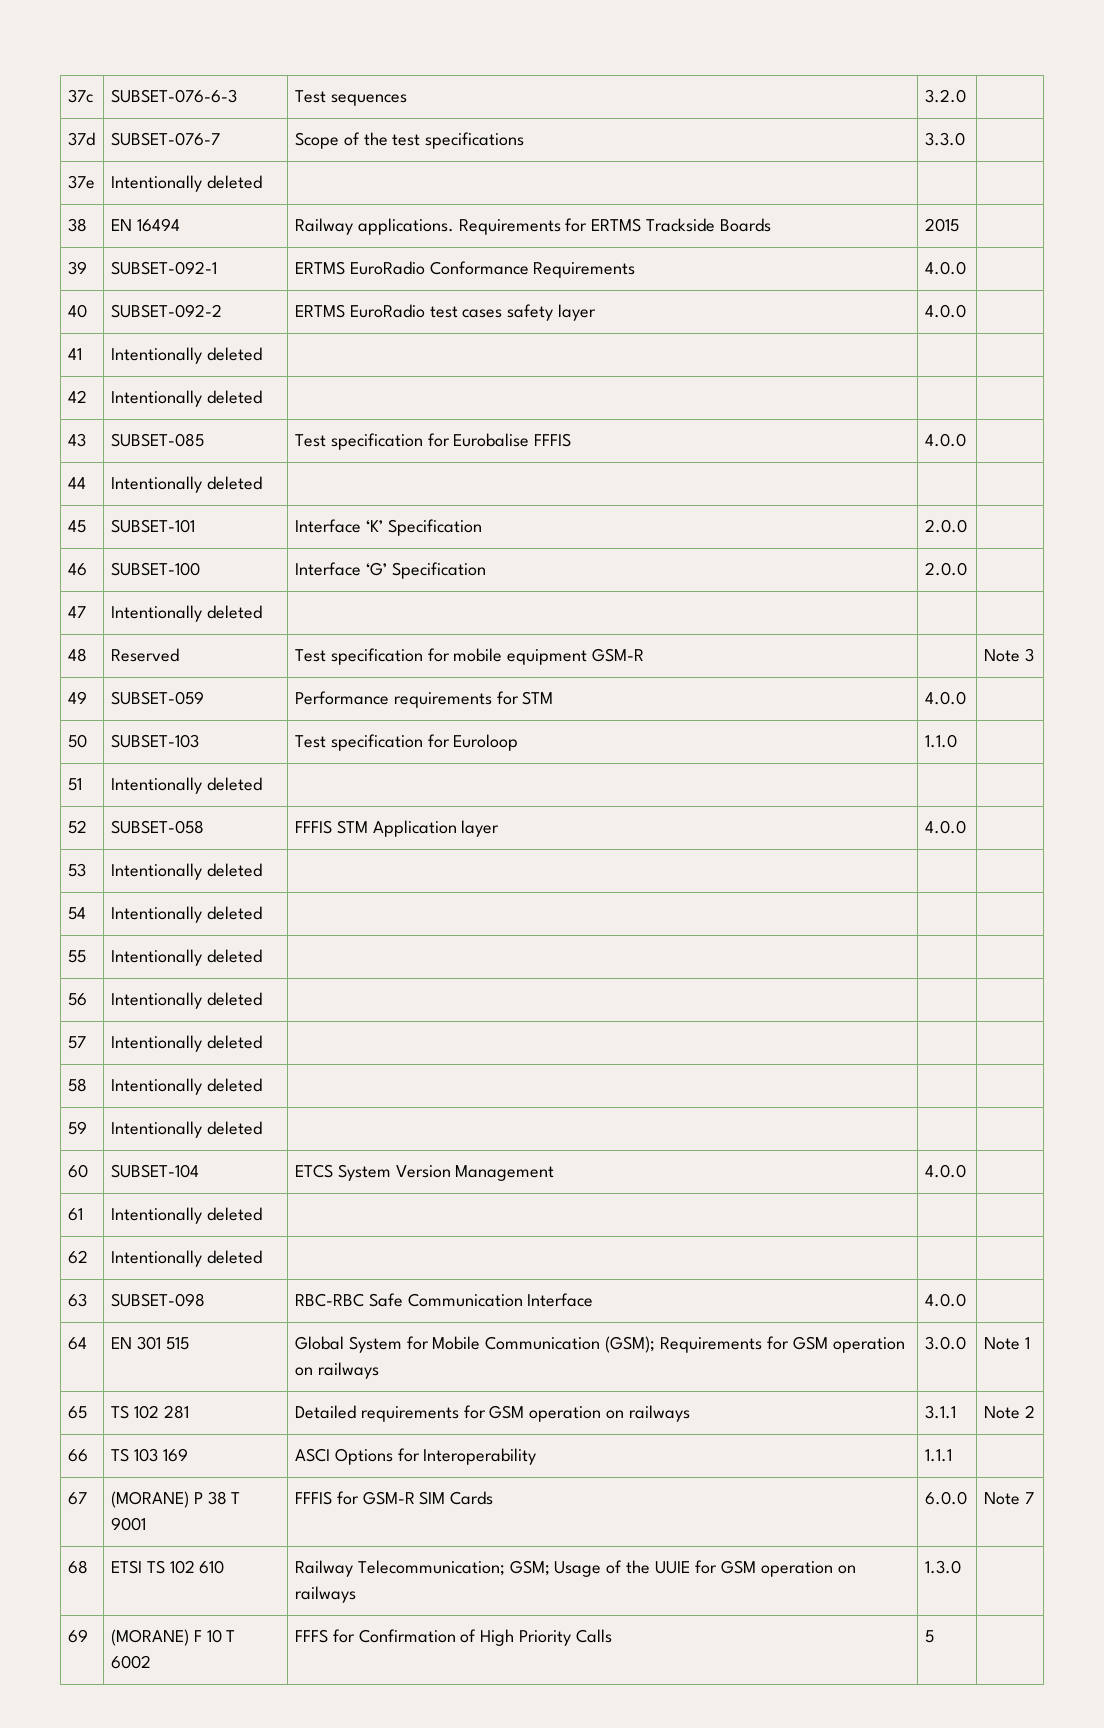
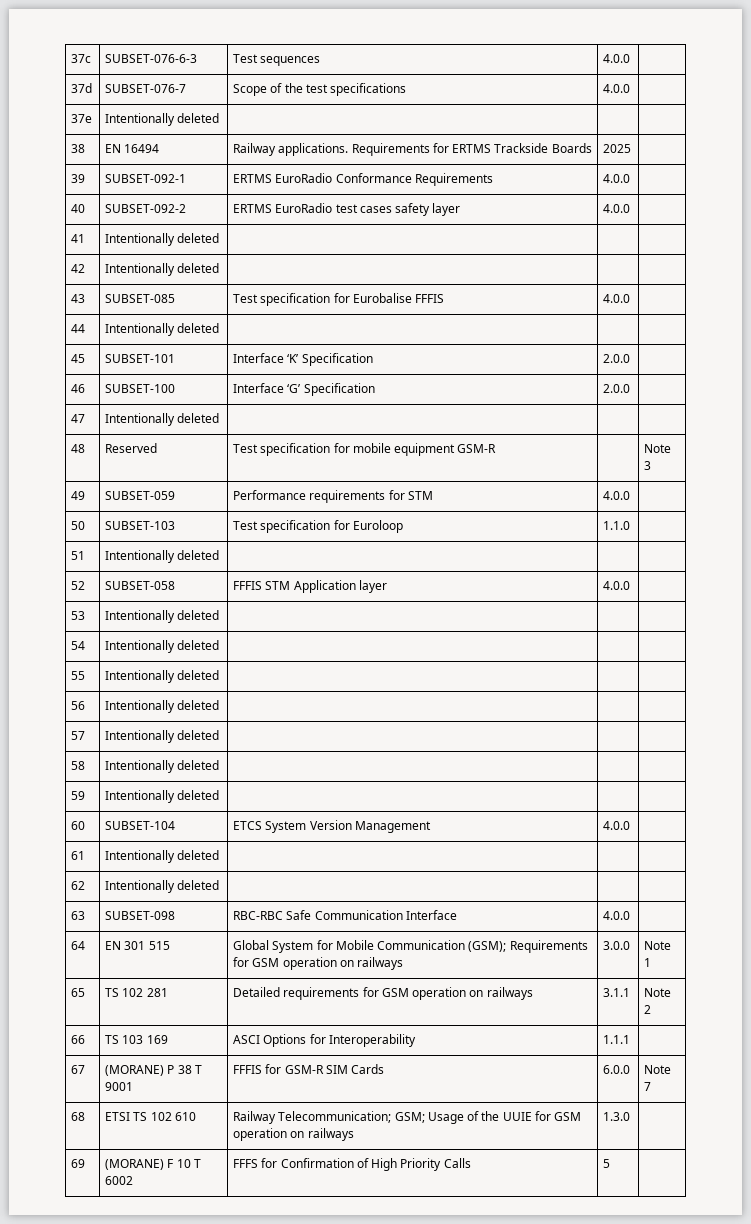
[924,89,966,103] 3.2.0 -> [603,54,631,63] 4.0.0
[924,132,965,146] 3.3.0 -> [603,84,631,93] 4.0.0
[924,218,959,232] 2015 -> [603,144,632,153] 2025

